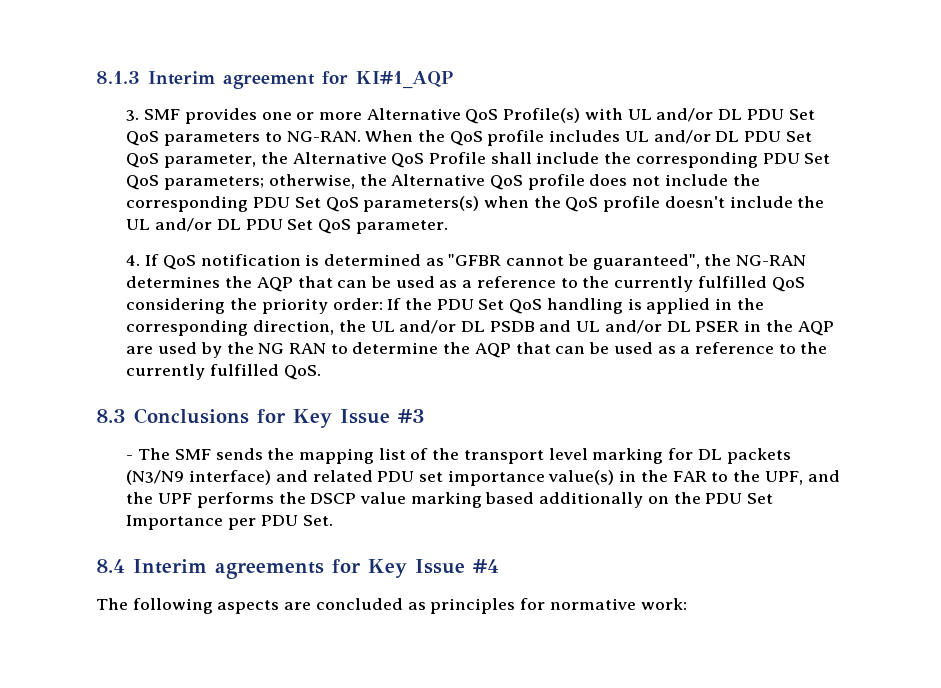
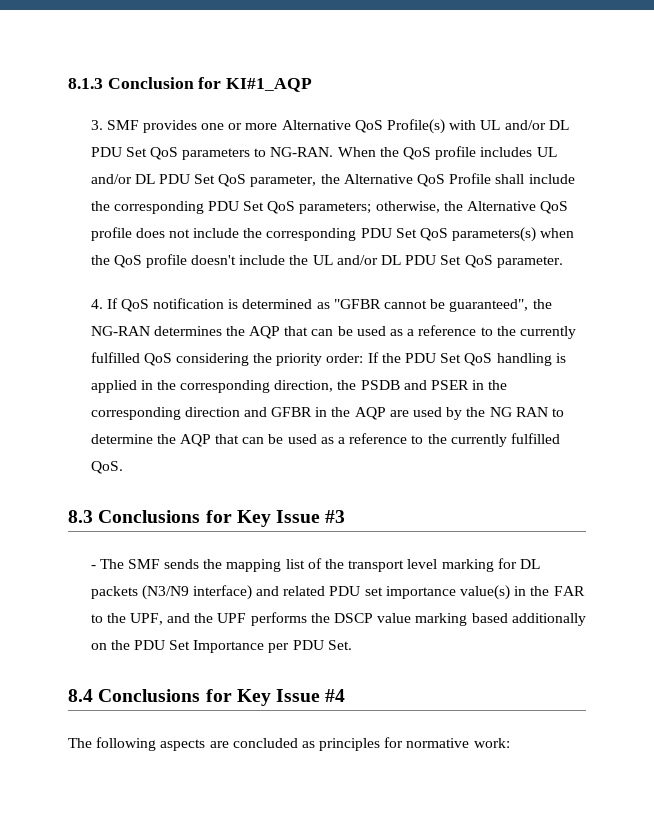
[148,71,315,89] Interim agreement -> [107,77,194,89] Conclusion
[370,320,740,334] UL and/or DL PSDB and UL and/or DL PSER -> [360,380,508,390] [90,407,313,420] PSDB and PSER in the corresponding direction and GFBR
[133,559,324,579] Interim agreements -> [98,689,201,702] Conclusions

